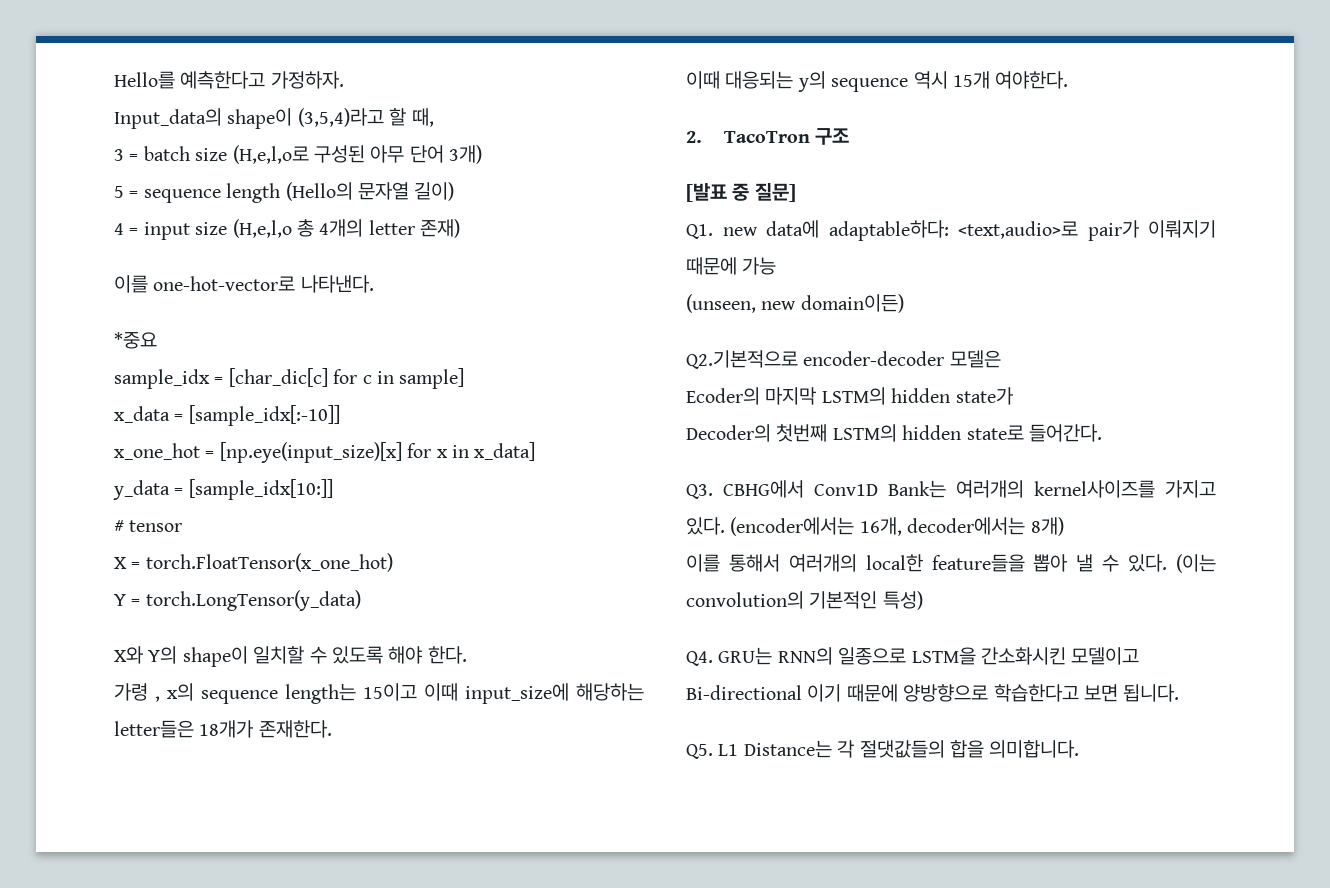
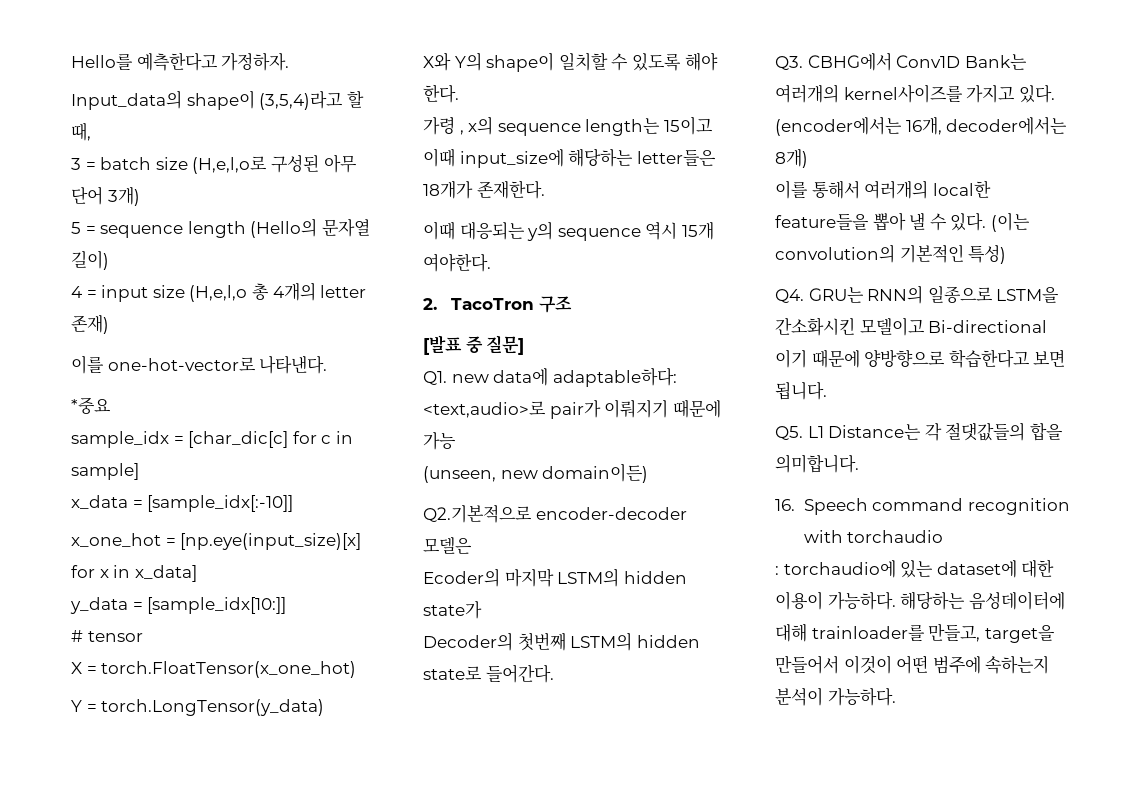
(1080, 749) none -> [775,498,1070,515] [803,530,944,543] [775,559,1055,578] [775,591,1065,610] [775,623,1055,643] [775,655,1050,674] [775,687,896,706] // 16. Speech command recognition with torchaudio // : torchaudio에 있는 dataset에 대한 이용이 가능하다. 해당하는 음성데이터에 대해 trainloader를 만들고, target을 만들어서 이것이 어떤 범주에 속하는지 분석이 가능하다.

